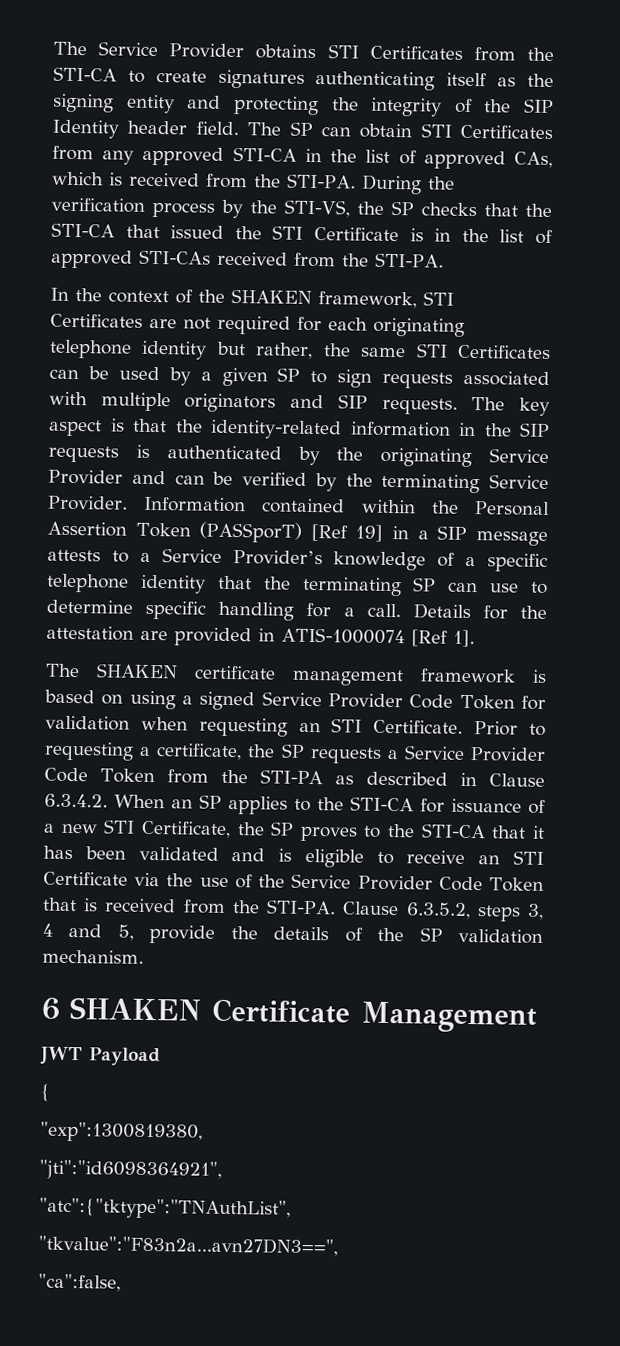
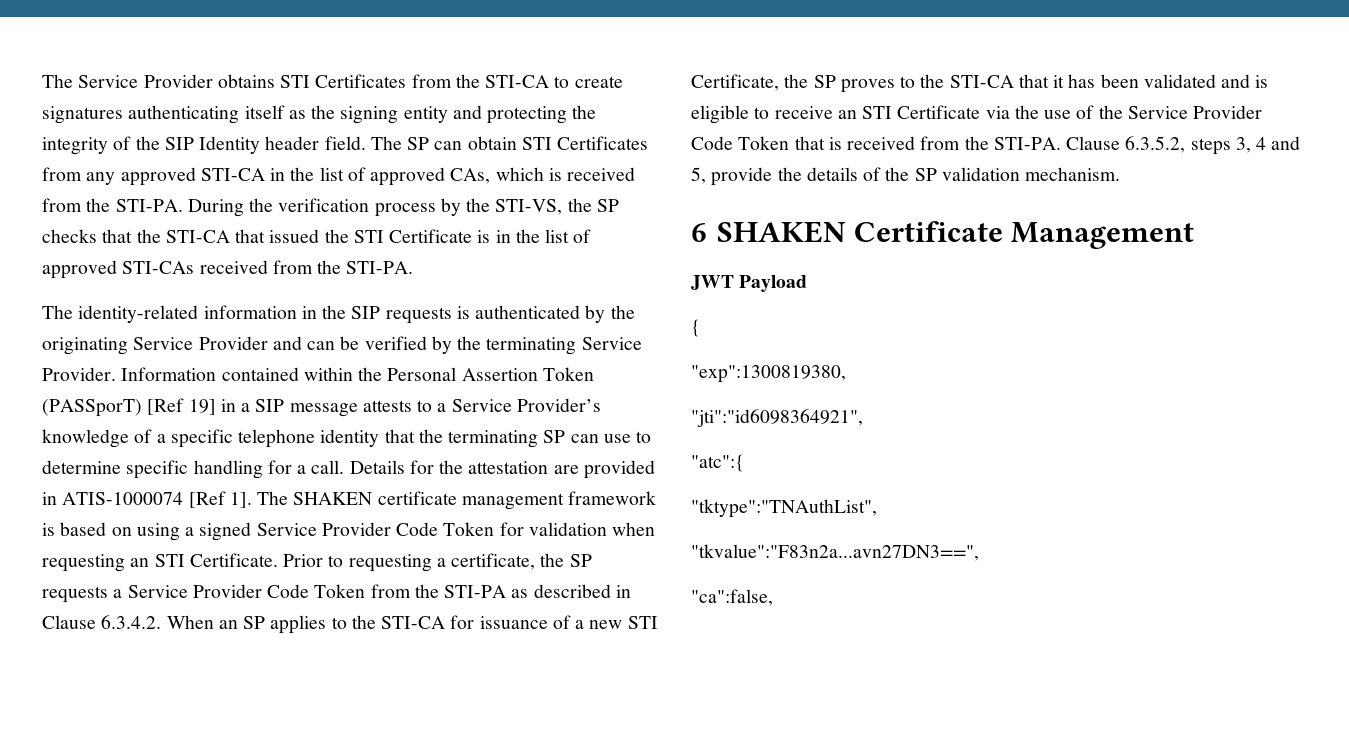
[50,287,454,309] [50,313,465,337] [49,339,551,360] [49,366,550,389] [49,391,550,416] [48,418,203,437] In the context of the SHAKEN framework, STI Certificates are not required for each originating telephone identity but rather, the same STI Certificates can be used by a given SP to sign requests associated with multiple originators and SIP requests. The key aspect is that the -> [42,305,73,319] The
(475, 638) // -> (252, 500) none
[39,1197,291,1220] "atc":{"tktype":"TNAuthList", -> [691,454,744,472] [691,499,877,518] "atc":{ // "tktype":"TNAuthList",

